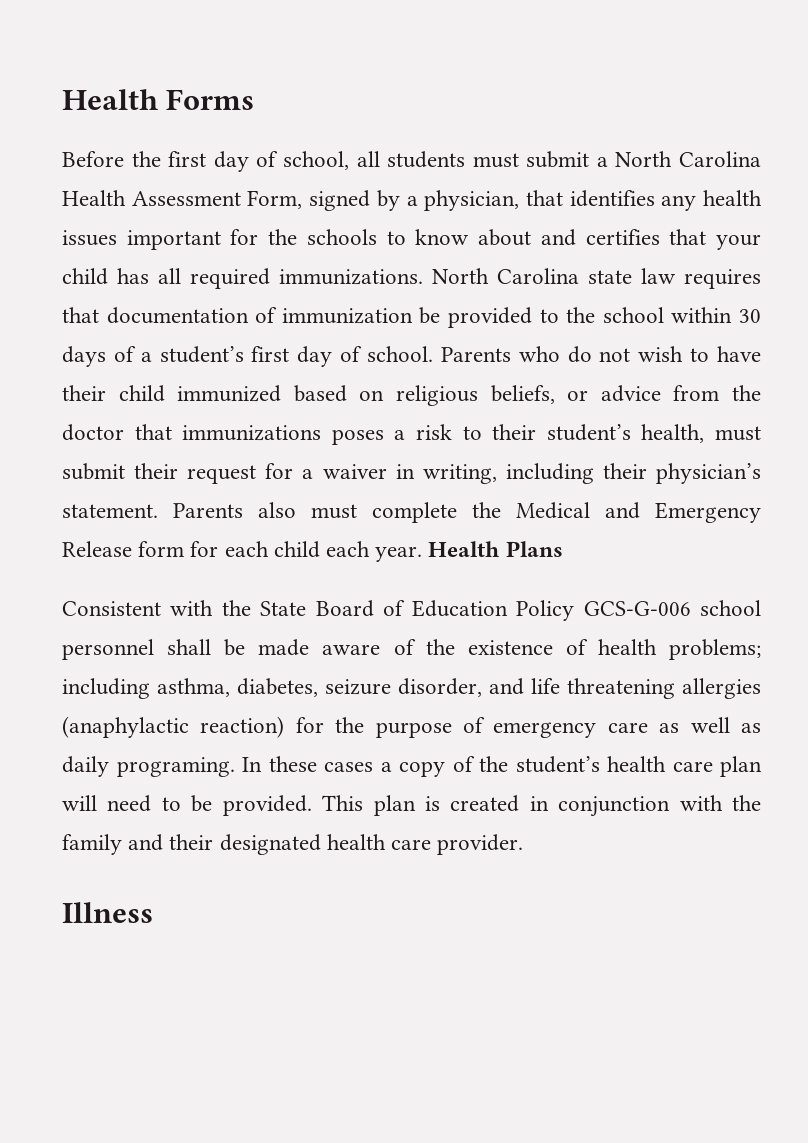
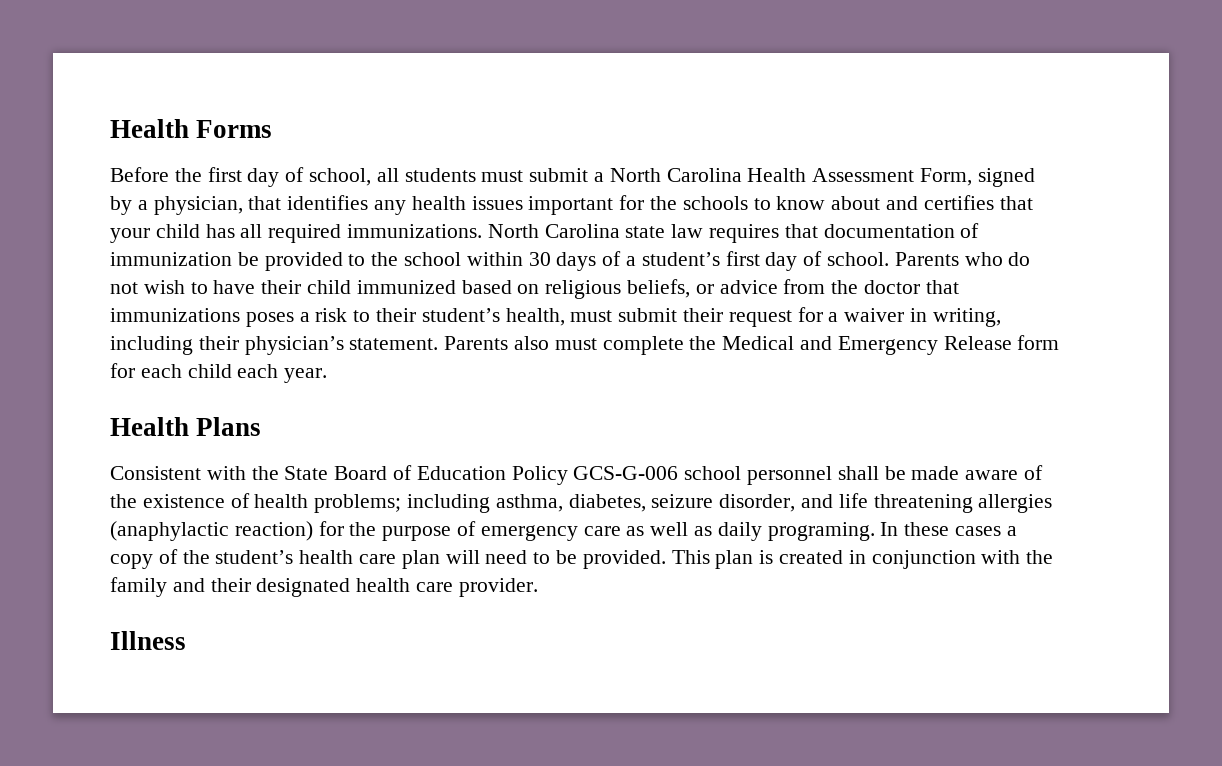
(423, 554) none -> (328, 375) //

